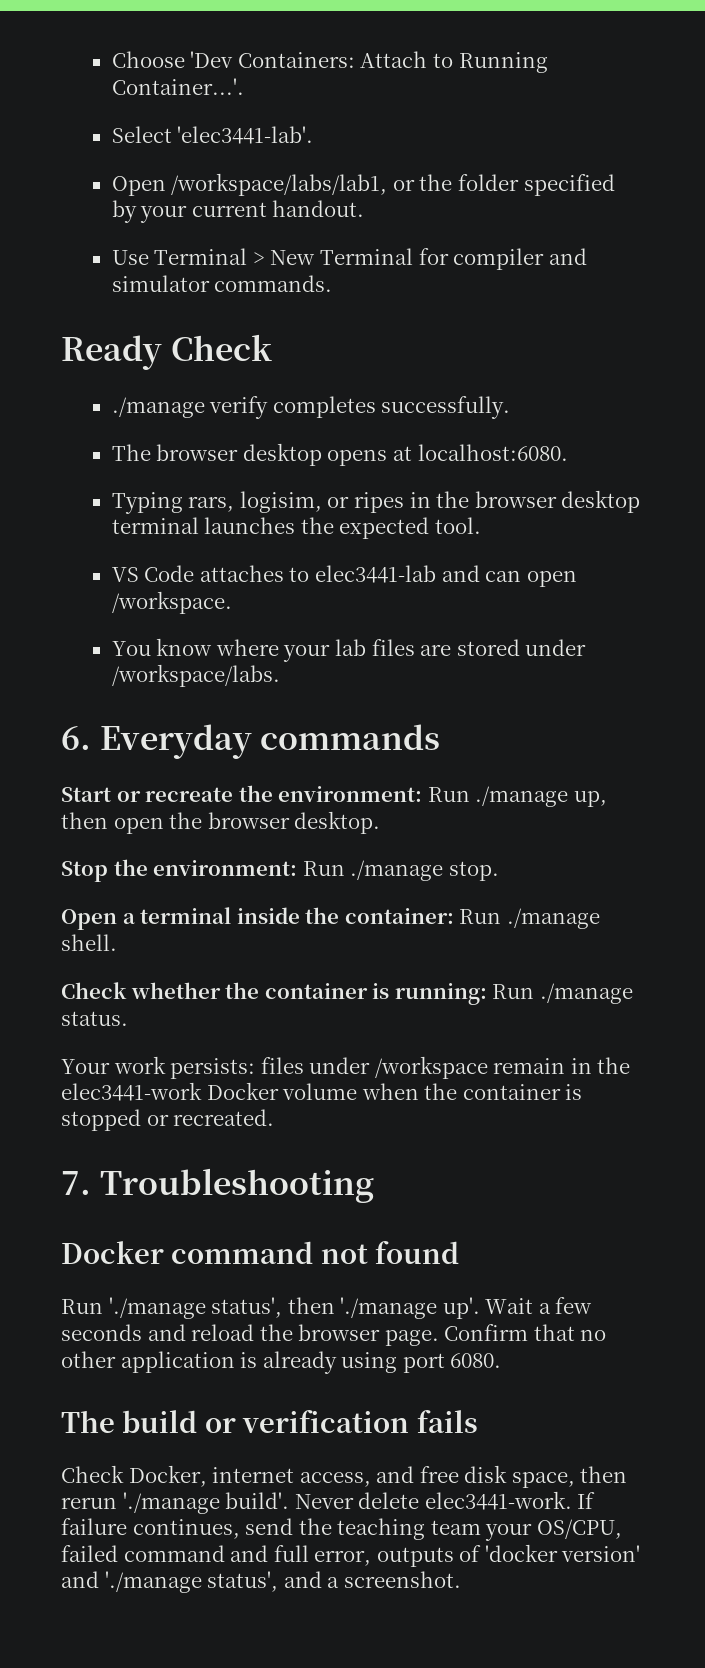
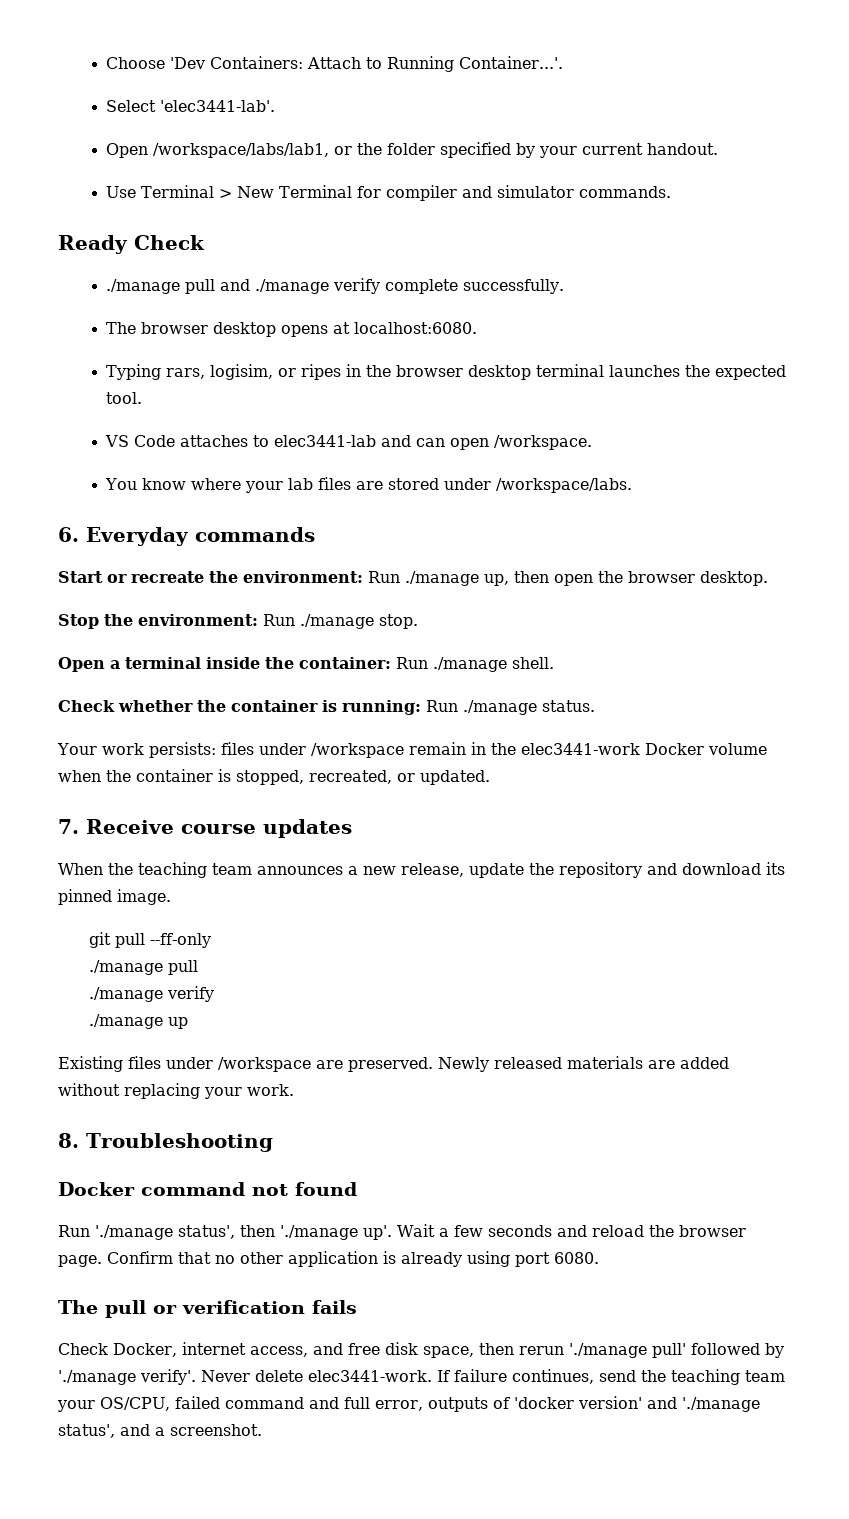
[209,396,376,419] verify completes -> [185,278,459,294] pull and ./manage verify complete
[61,1109,275,1131] [61,1171,91,1195] stopped or recreated. // 7. -> [236,770,490,785] [58,819,352,838] [58,862,785,878] [58,889,171,905] [88,932,211,948] [88,960,198,975] [88,986,214,1002] [88,1014,188,1029] [58,1056,729,1072] [58,1083,294,1099] [58,1133,79,1148] stopped, recreated, or updated. // 7. Receive course updates // When the teaching team announces a new release, update the repository and download its pinned image. // git pull --ff-only // ./manage pull // ./manage verify // ./manage up // Existing files under /workspace are preserved. Newly released materials are added without replacing your work. // 8.
[122,1410,198,1433] build -> [105,1300,146,1318] pull
[225,1492,290,1509] build'. -> [651,1343,784,1358] [58,1369,196,1385] pull' followed by './manage verify'.

